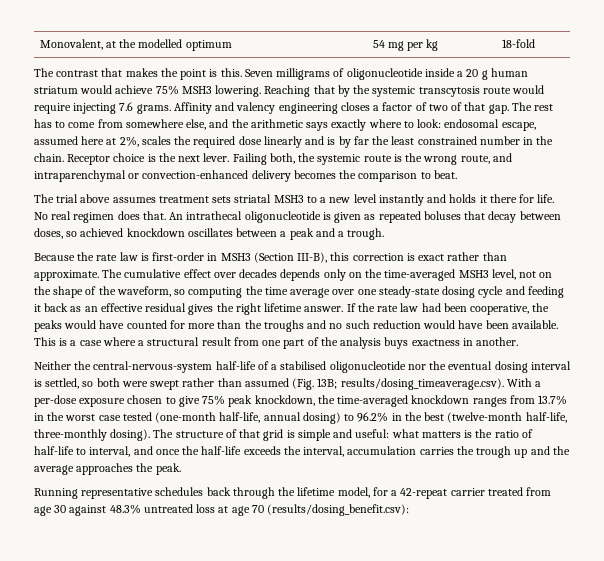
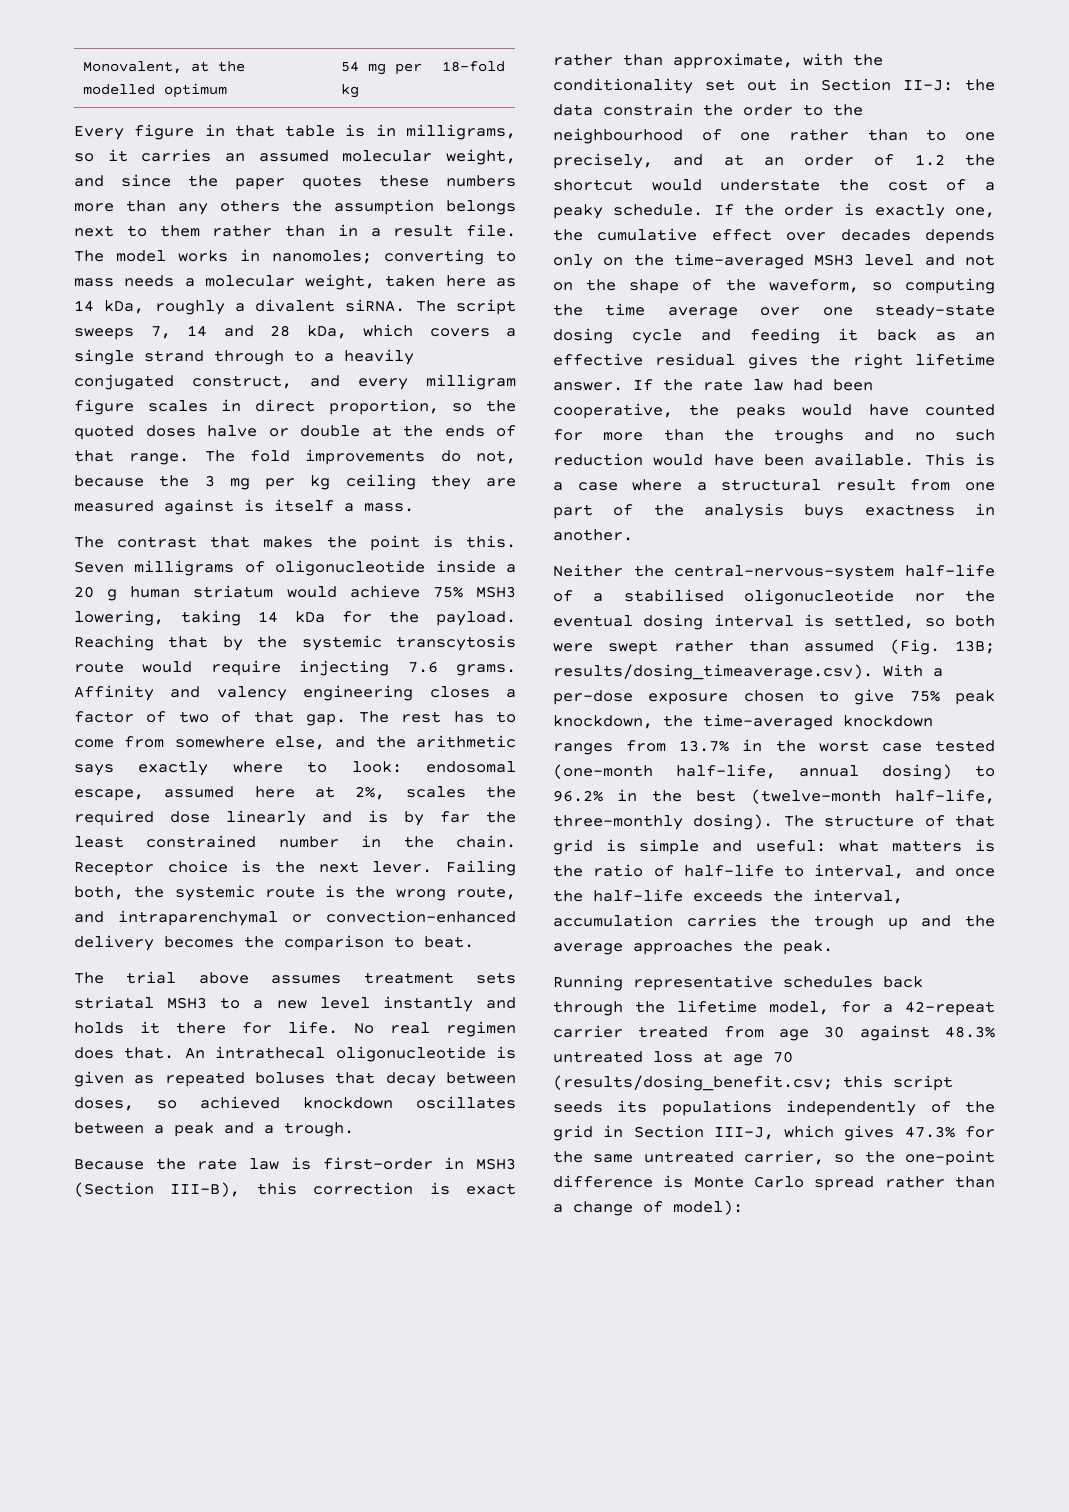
(535, 43) none -> [74,124,516,140] [74,149,516,165] [74,174,516,190] [74,199,516,215] [74,224,516,237] [74,249,516,265] [74,274,516,290] [74,299,516,315] [74,324,516,340] [74,349,414,365] [74,374,516,390] [74,399,516,415] [74,425,516,440] [74,449,516,465] [74,474,516,490] [74,499,414,515] // Every figure in that table is in milligrams, so it carries an assumed molecular weight, and since the paper quotes these numbers more than any others the assumption belongs next to them rather than in a result file. The model works in nanomoles; converting to mass needs a molecular weight, taken here as 14 kDa, roughly a divalent siRNA. The script sweeps 7, 14 and 28 kDa, which covers a single strand through to a heavily conjugated construct, and every milligram figure scales in direct proportion, so the quoted doses halve or double at the ends of that range. The fold improvements do not, because the 3 mg per kg ceiling they are measured against is itself a mass.
[215,85,262,97] lowering. -> [74,610,516,626] lowering, taking 14 kDa for the payload.
[34,269,123,281] approximate. The -> [673,53,883,69] [553,78,995,94] [553,103,863,116] [553,128,995,144] [553,153,995,169] [553,179,995,191] [553,203,995,219] [553,229,583,241] approximate, with the conditionality set out in Section II-J: the data constrain the order to the neighbourhood of one rather than to one precisely, and at an order of 1.2 the shortcut would understate the cost of a peaky schedule. If the order is exactly one, the
[491,269,516,280] level, -> [864,254,955,266] level and
[267,504,410,516] (results/dosing_benefit.csv): -> [553,1075,953,1091] [553,1100,995,1116] [553,1125,995,1141] [553,1150,995,1166] [553,1175,995,1191] [553,1200,743,1216] (results/dosing_benefit.csv; this script seeds its populations independently of the grid in Section III-J, which gives 47.3% for the same untreated carrier, so the one-point difference is Monte Carlo spread rather than a change of model):

